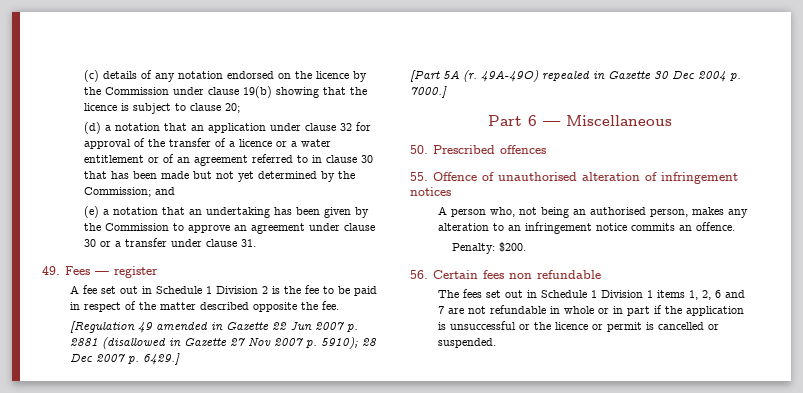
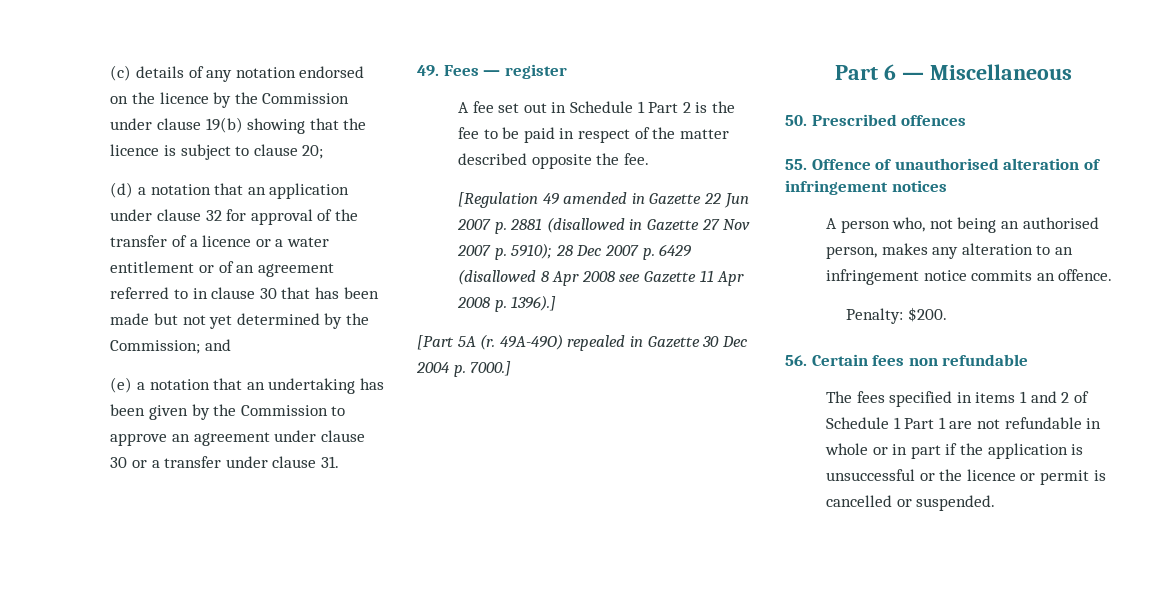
[216,286,259,294] Division -> [648,102,679,113] Part
[143,353,181,365] 6429.] -> [659,244,692,257] [457,269,745,286] [456,295,557,312] 6429 (disallowed 8 Apr 2008 see Gazette 11 Apr 2008 p. 1396).]
[486,290,746,300] [438,306,445,314] set out in Schedule 1 Division 1 items 1, 2, 6 and 7 -> [889,391,1089,407] [825,417,946,429] specified in items 1 and 2 of Schedule 1 Part 1

